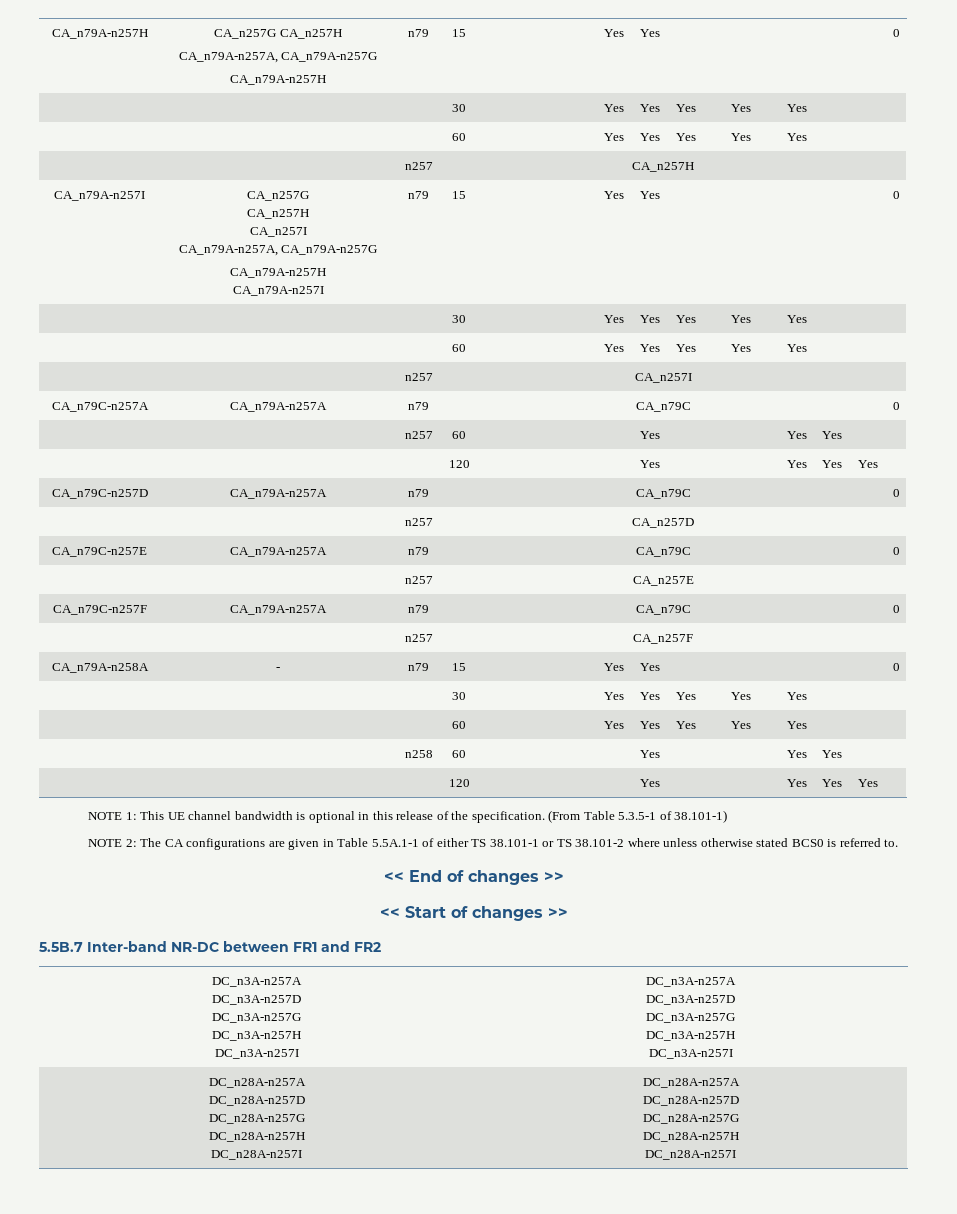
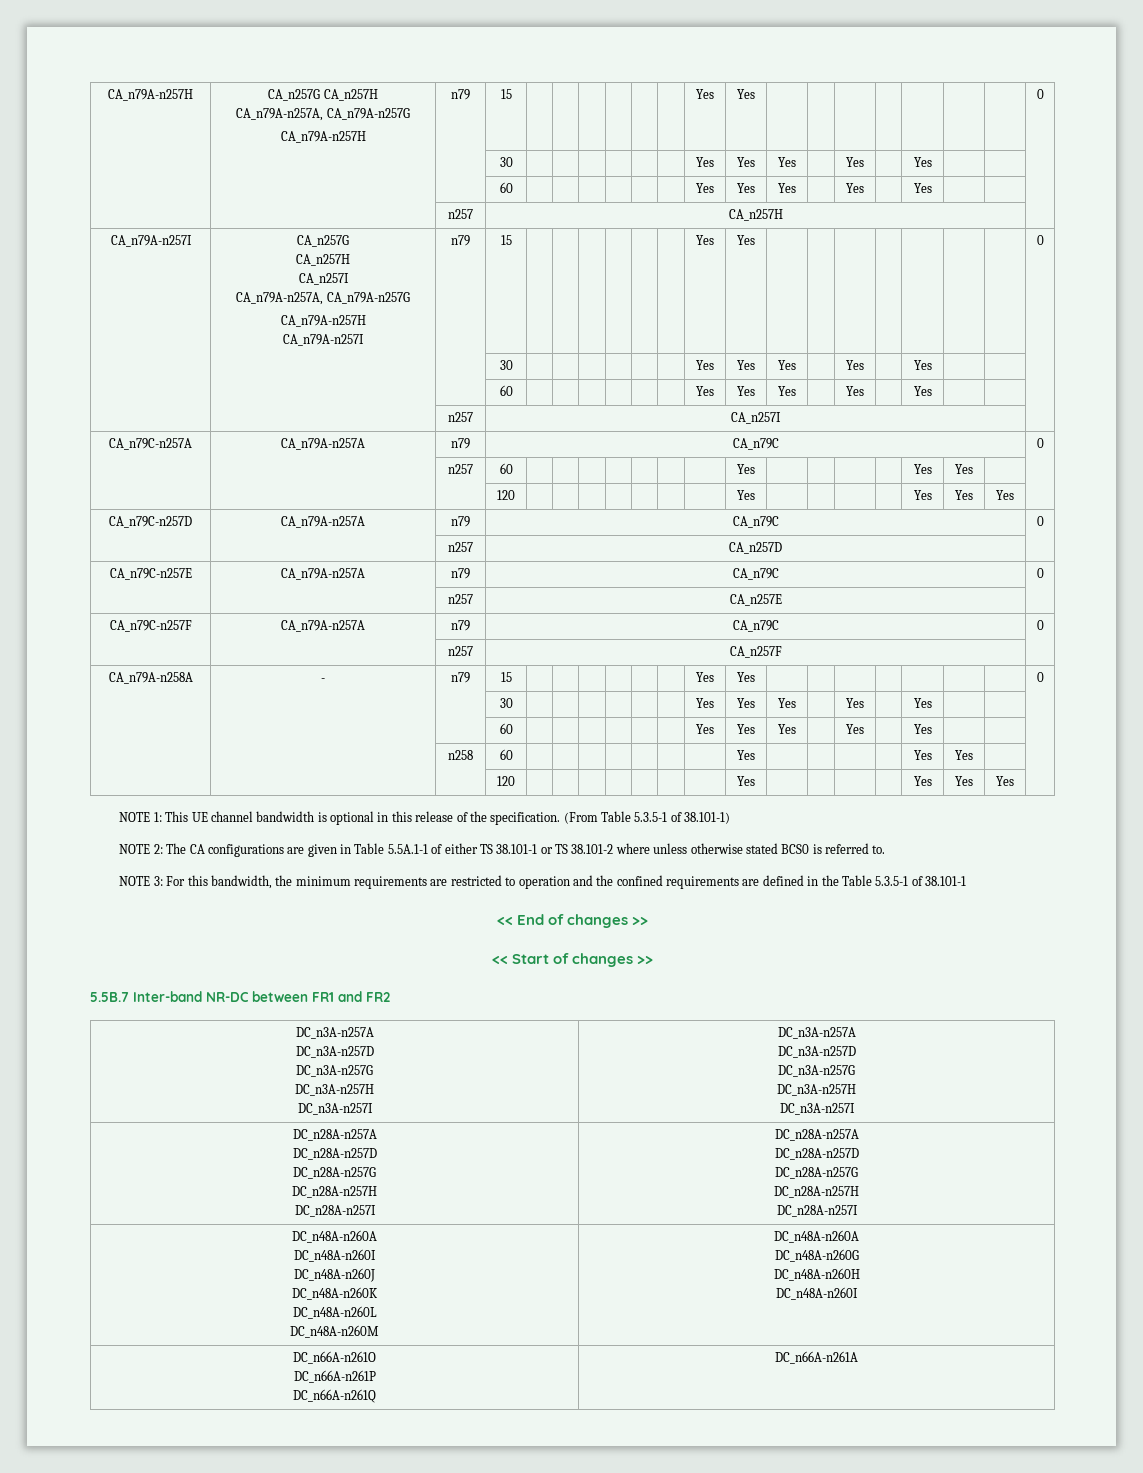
(899, 843) none -> [119,875,967,889] // NOTE 3: For this bandwidth, the minimum requirements are restricted to operation and the confined requirements are defined in the Table 5.3.5-1 of 38.101-1
(736, 1155) none -> [292,1230,377,1243] [294,1249,376,1262] [294,1268,375,1282] [292,1287,378,1300] [292,1306,377,1319] [290,1325,379,1338] [774,1230,859,1243] [774,1249,859,1262] [773,1268,860,1281] [776,1287,858,1300] [293,1351,376,1364] [293,1370,376,1383] [293,1389,376,1403] [775,1351,858,1364] // DC_n48A-n260A // DC_n48A-n260I // DC_n48A-n260J // DC_n48A-n260K // DC_n48A-n260L // DC_n48A-n260M | DC_n48A-n260A // DC_n48A-n260G // DC_n48A-n260H // DC_n48A-n260I // DC_n66A-n261O // DC_n66A-n261P // DC_n66A-n261Q | DC_n66A-n261A

